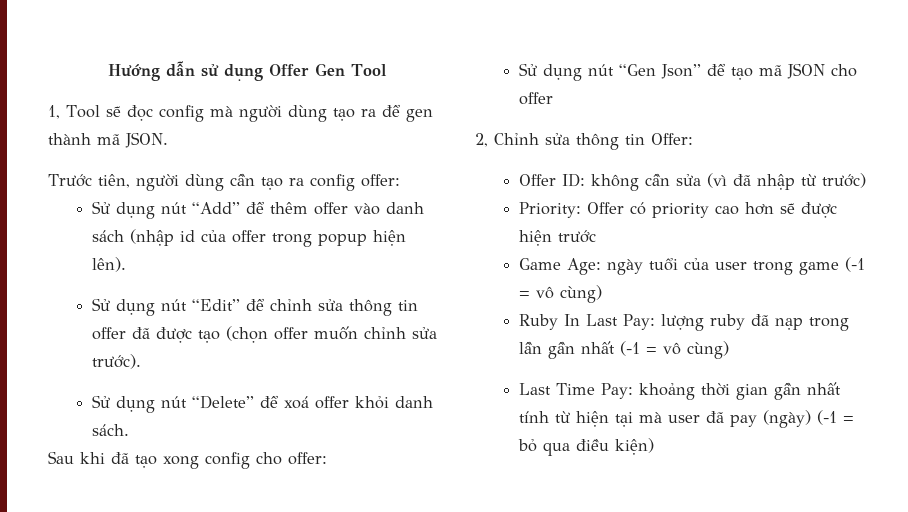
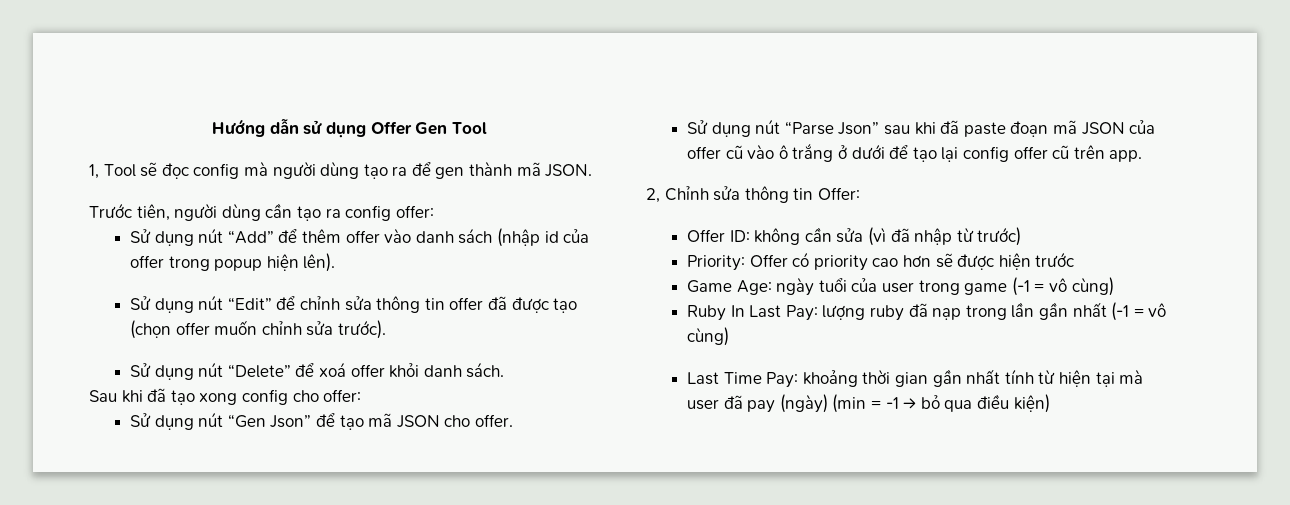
[519,92,554,105] offer -> [474,414,513,427] [687,119,1156,137] [687,143,1143,162] offer. // Sử dụng nút “Parse Json” sau khi đã paste đoạn mã JSON của offer cũ vào ô trắng ở dưới để tạo lại config offer cũ trên app.
[817,410,855,425] (-1 = -> [832,394,917,413] (min = -1 →

